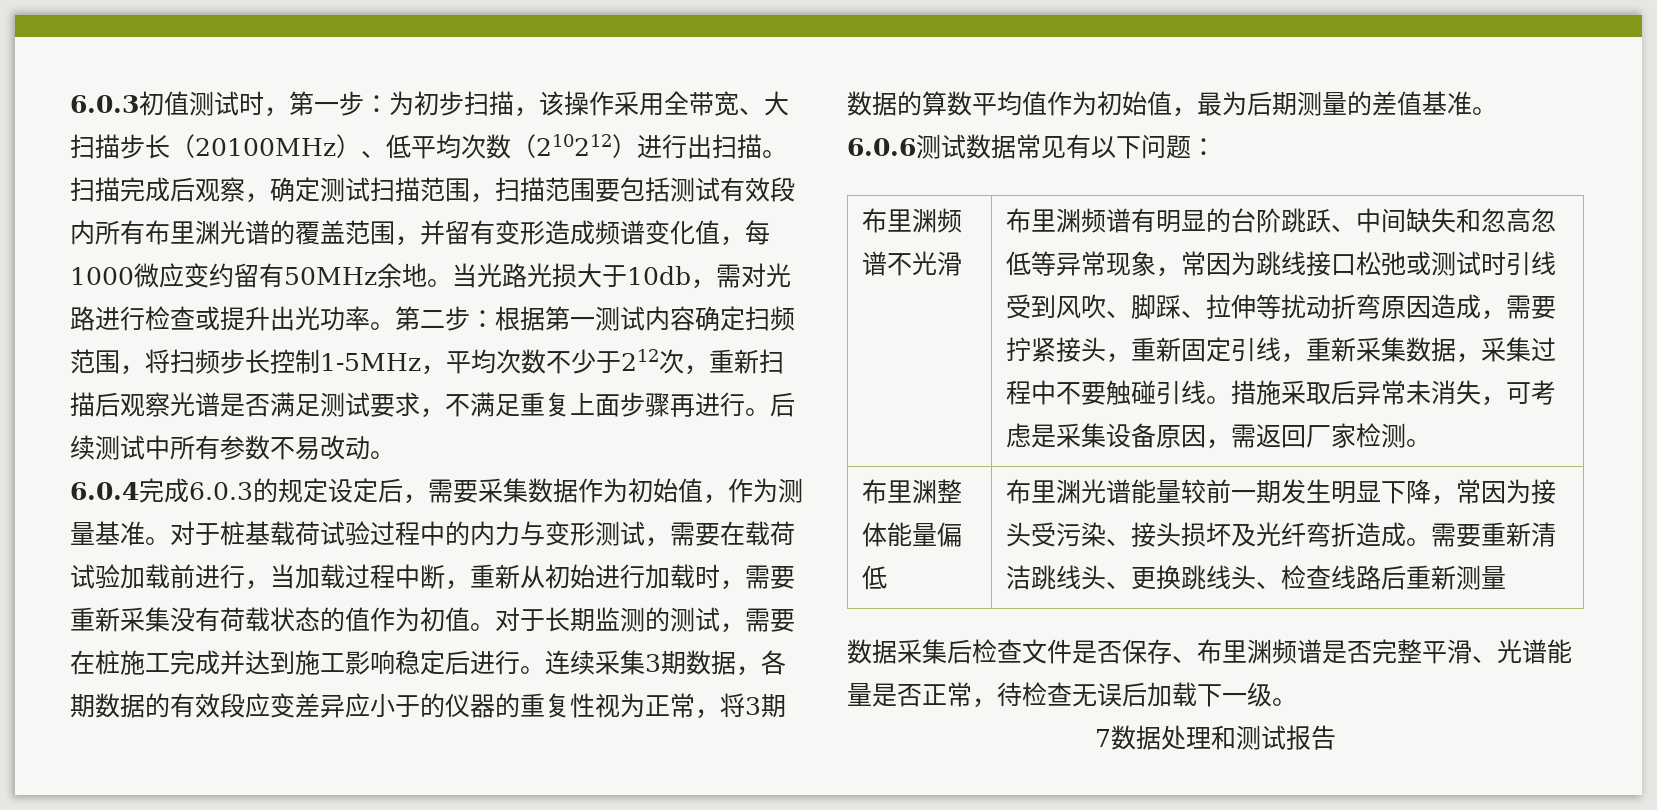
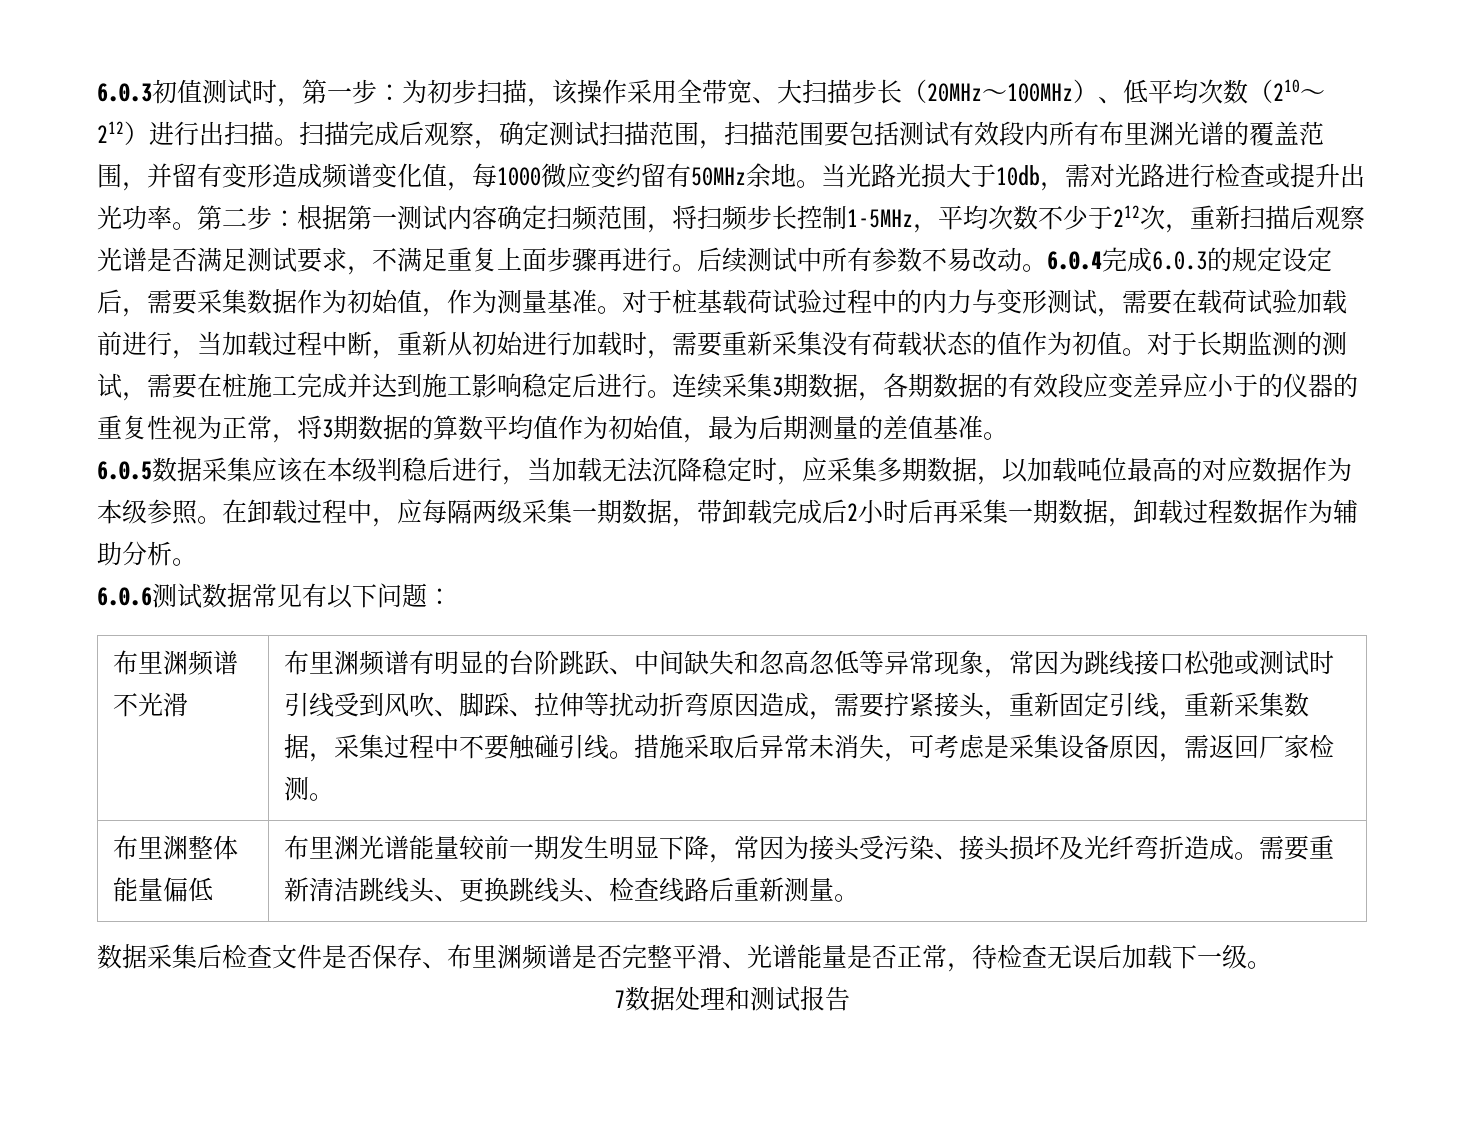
[195,138,336,156] 20100MHz -> [927,83,1073,102] 20MHz～100MHz
[536,134,612,156] 210212 -> [1273,79,1325,101] [97,121,124,143] 210～212
(395, 455) // -> (1047, 268) none
(1497, 111) none -> [97,457,1352,485] [97,499,1358,527] [97,541,197,566] // 6.0.5数据采集应该在本级判稳后进行，当加载无法沉降稳定时，应采集多期数据，以加载吨位最高的对应数据作为本级参照。在卸载过程中，应每隔两级采集一期数据，带卸载完成后2小时后再采集一期数据，卸载过程数据作为辅助分析。
(1507, 577) none -> [833,894,859,902] 。

